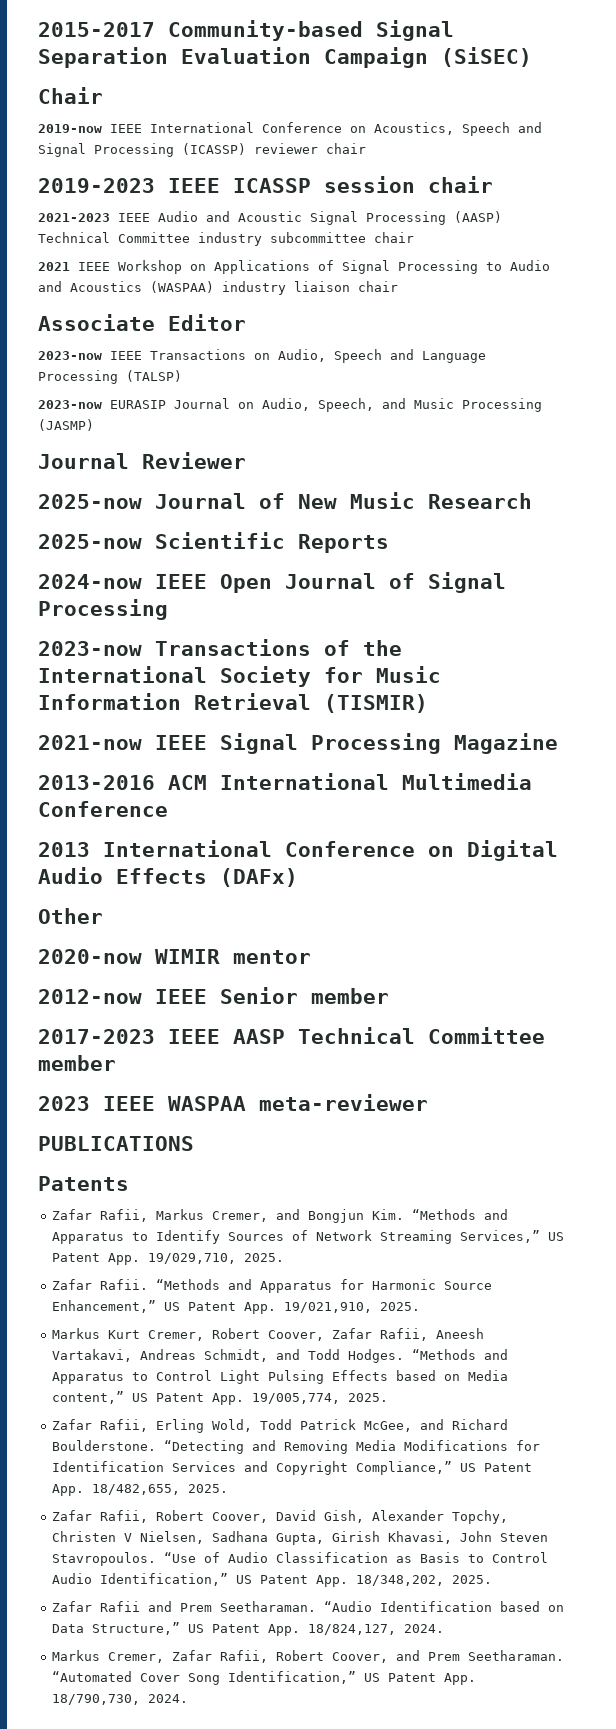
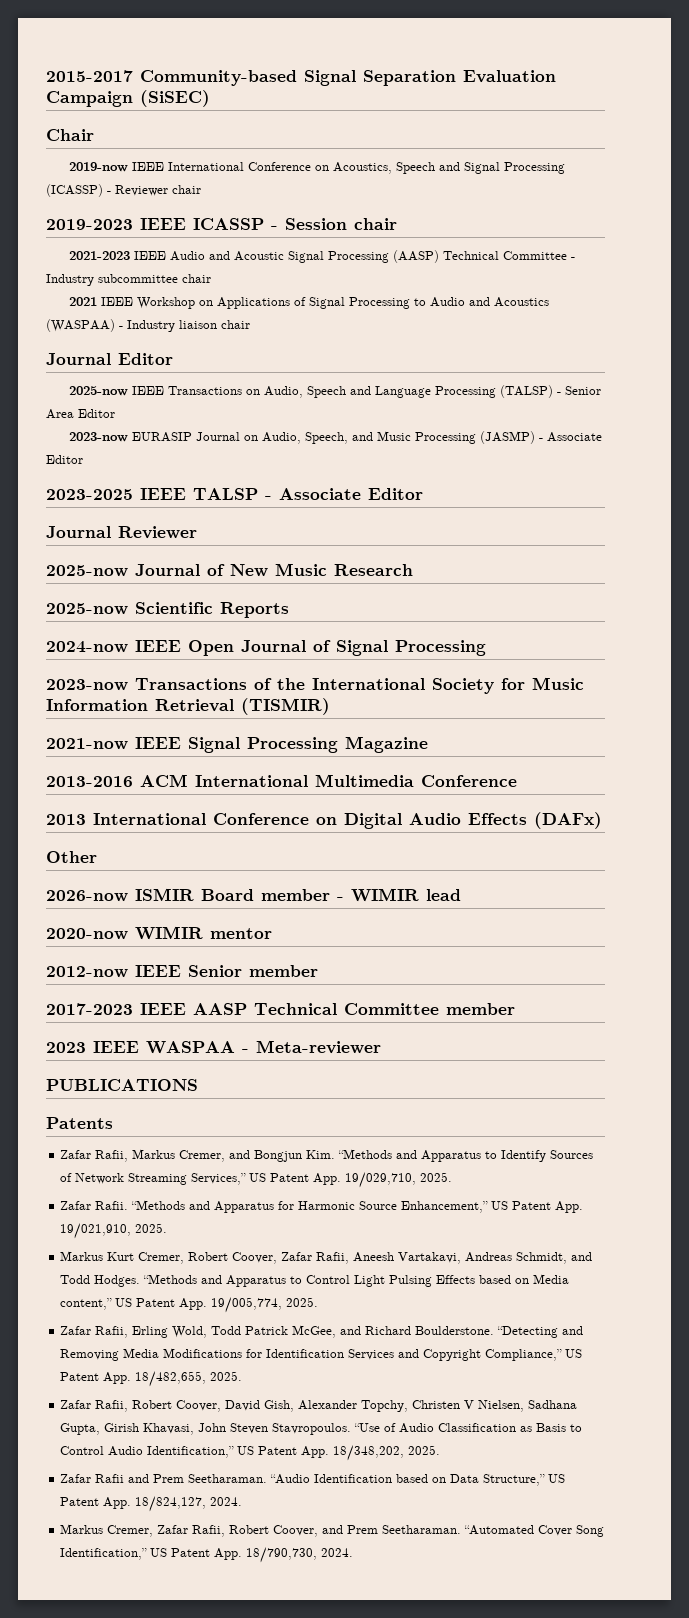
[254,143,318,154] reviewer -> [107,185,168,196] - Reviewer
[324,176,415,193] session -> [271,218,347,230] - Session
[198,232,262,246] industry -> [570,257,575,260] [46,274,94,286] - Industry
[222,281,286,295] industry -> [119,320,175,332] - Industry
[38,314,246,331] [38,351,102,360] Associate Editor // 2023-now -> [46,353,173,365] [68,386,128,396] Journal Editor // 2025-now
(182, 376) none -> [556,386,601,395] [46,409,115,419] - Senior Area Editor
(94, 425) none -> [538,432,602,442] [46,455,83,464] [46,488,423,500] - Associate Editor // 2023-2025 IEEE TALSP - Associate Editor
(103, 916) none -> [46,888,461,902] // 2026-now ISMIR Board member - WIMIR lead
[259,1094,428,1111] meta-reviewer -> [242,1040,381,1054] - Meta-reviewer

